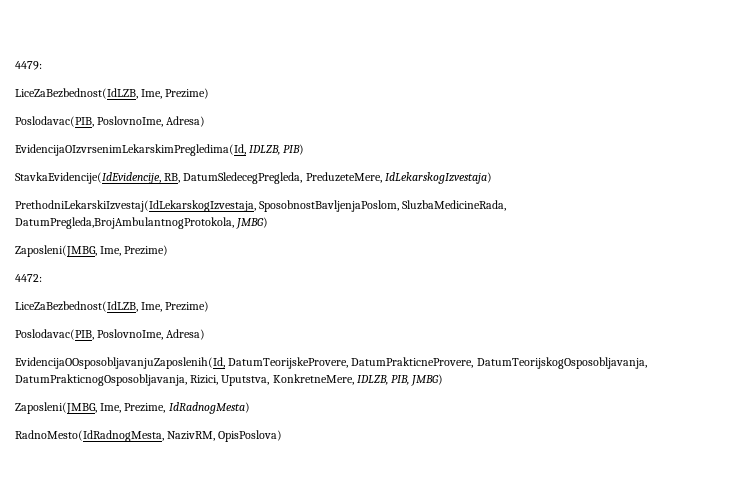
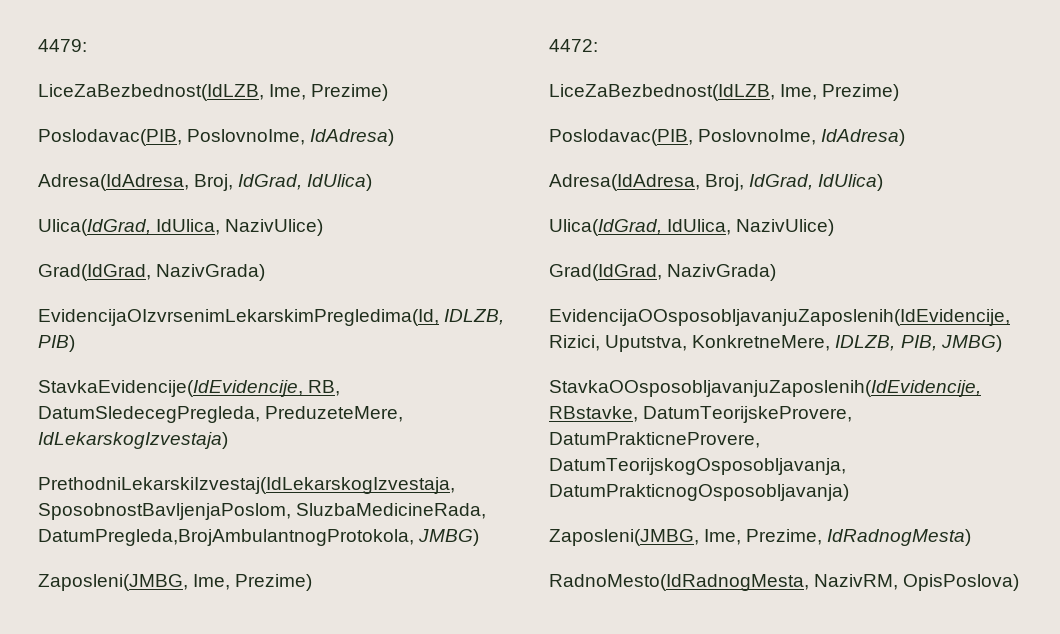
[166,116,206,127] Adresa) -> [310,129,395,146] [38,174,373,191] [38,219,324,236] [38,264,266,281] IdAdresa) // Adresa(IdAdresa, Broj, IdGrad, IdUlica) // Ulica(IdGrad, IdUlica, NazivUlice) // Grad(IdGrad, NazivGrada)
[166,329,206,340] [15,357,647,369] [15,374,187,386] Adresa) // EvidencijaOOsposobljavanjuZaposlenih(Id, DatumTeorijskeProvere, DatumPrakticneProvere, DatumTeorijskogOsposobljavanja, DatumPrakticnogOsposobljavanja, -> [821,129,906,146] [549,174,884,191] [549,219,835,236] [549,264,777,281] [549,309,1010,326] IdAdresa) // Adresa(IdAdresa, Broj, IdGrad, IdUlica) // Ulica(IdGrad, IdUlica, NazivUlice) // Grad(IdGrad, NazivGrada) // EvidencijaOOsposobljavanjuZaposlenih(IdEvidencije,
(444, 380) none -> [549,380,981,397] [549,406,853,423] [549,432,760,448] [549,458,846,475] [549,484,849,501] // StavkaOOsposobljavanjuZaposlenih(IdEvidencije, RBstavke, DatumTeorijskeProvere, DatumPrakticneProvere, DatumTeorijskogOsposobljavanja, DatumPrakticnogOsposobljavanja)

